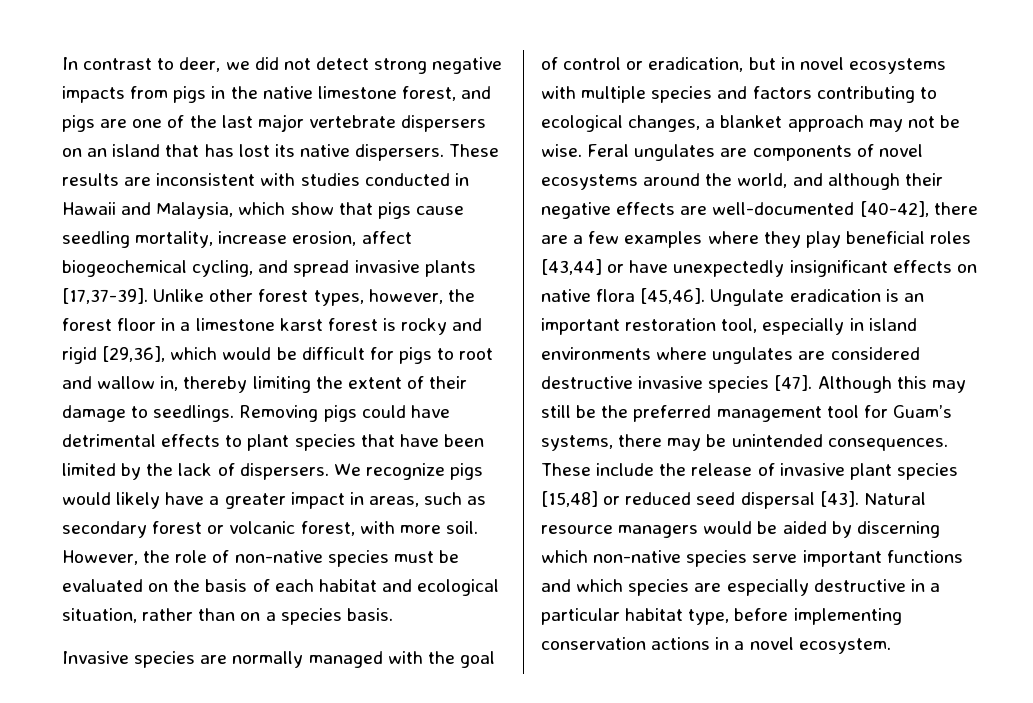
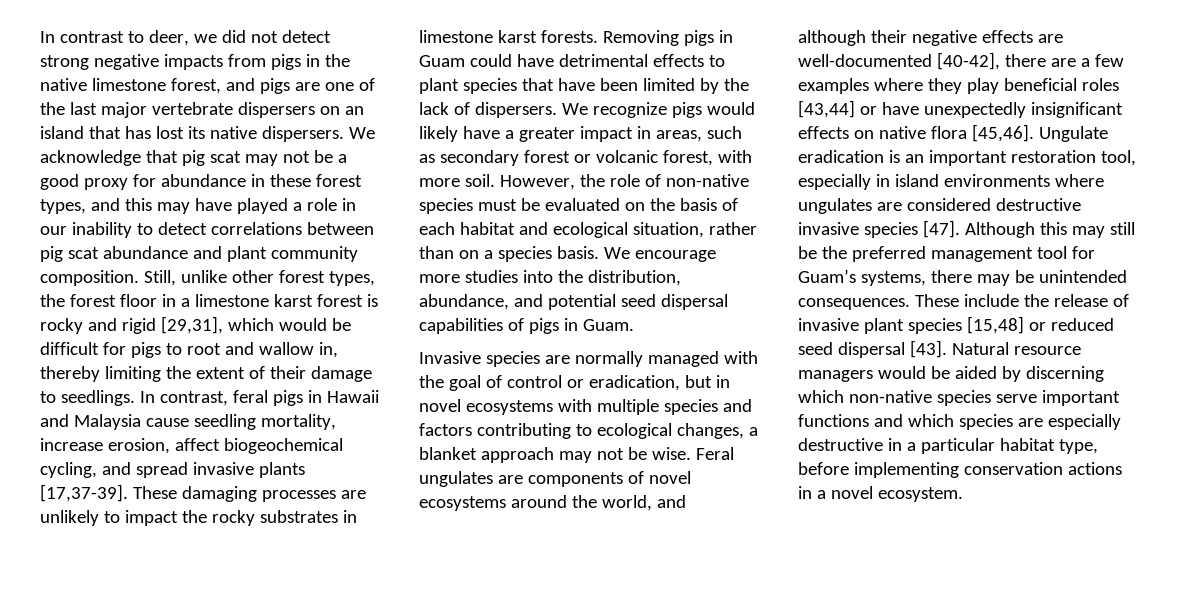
[449,144,500,157] [62,173,469,186] [62,202,464,219] [62,231,412,248] [62,260,476,277] [62,288,205,304] These results are inconsistent with studies conducted in Hawaii and Malaysia, which show that pigs cause seedling mortality, increase erosion, affect biogeochemical cycling, and spread invasive plants [17,37-39]. Unlike -> [348,127,375,139] [40,150,347,166] [40,174,362,190] [40,198,356,214] [40,222,374,238] [40,246,358,262] [40,270,227,286] We acknowledge that pig scat may not be a good proxy for abundance in these forest types, and this may have played a role in our inability to detect correlations between pig scat abundance and plant community composition. Still, unlike
[368,289,443,304] however, -> (375, 278) none
[102,346,166,362] [29,36], -> [160,316,223,334] [29,31],
[239,405,357,422] Removing pigs -> [139,390,379,406] [40,414,336,430] [40,438,343,454] [40,462,305,478] [40,484,366,502] [40,510,357,526] [419,30,733,46] [419,55,465,67] In contrast, feral pigs in Hawaii and Malaysia cause seedling mortality, increase erosion, affect biogeochemical cycling, and spread invasive plants [17,37-39]. These damaging processes are unlikely to impact the rocky substrates in limestone karst forests. Removing pigs in Guam
(393, 614) none -> [603,247,716,262] [419,270,681,286] [419,294,728,310] [419,318,634,334] We encourage more studies into the distribution, abundance, and potential seed dispersal capabilities of pigs in Guam.

